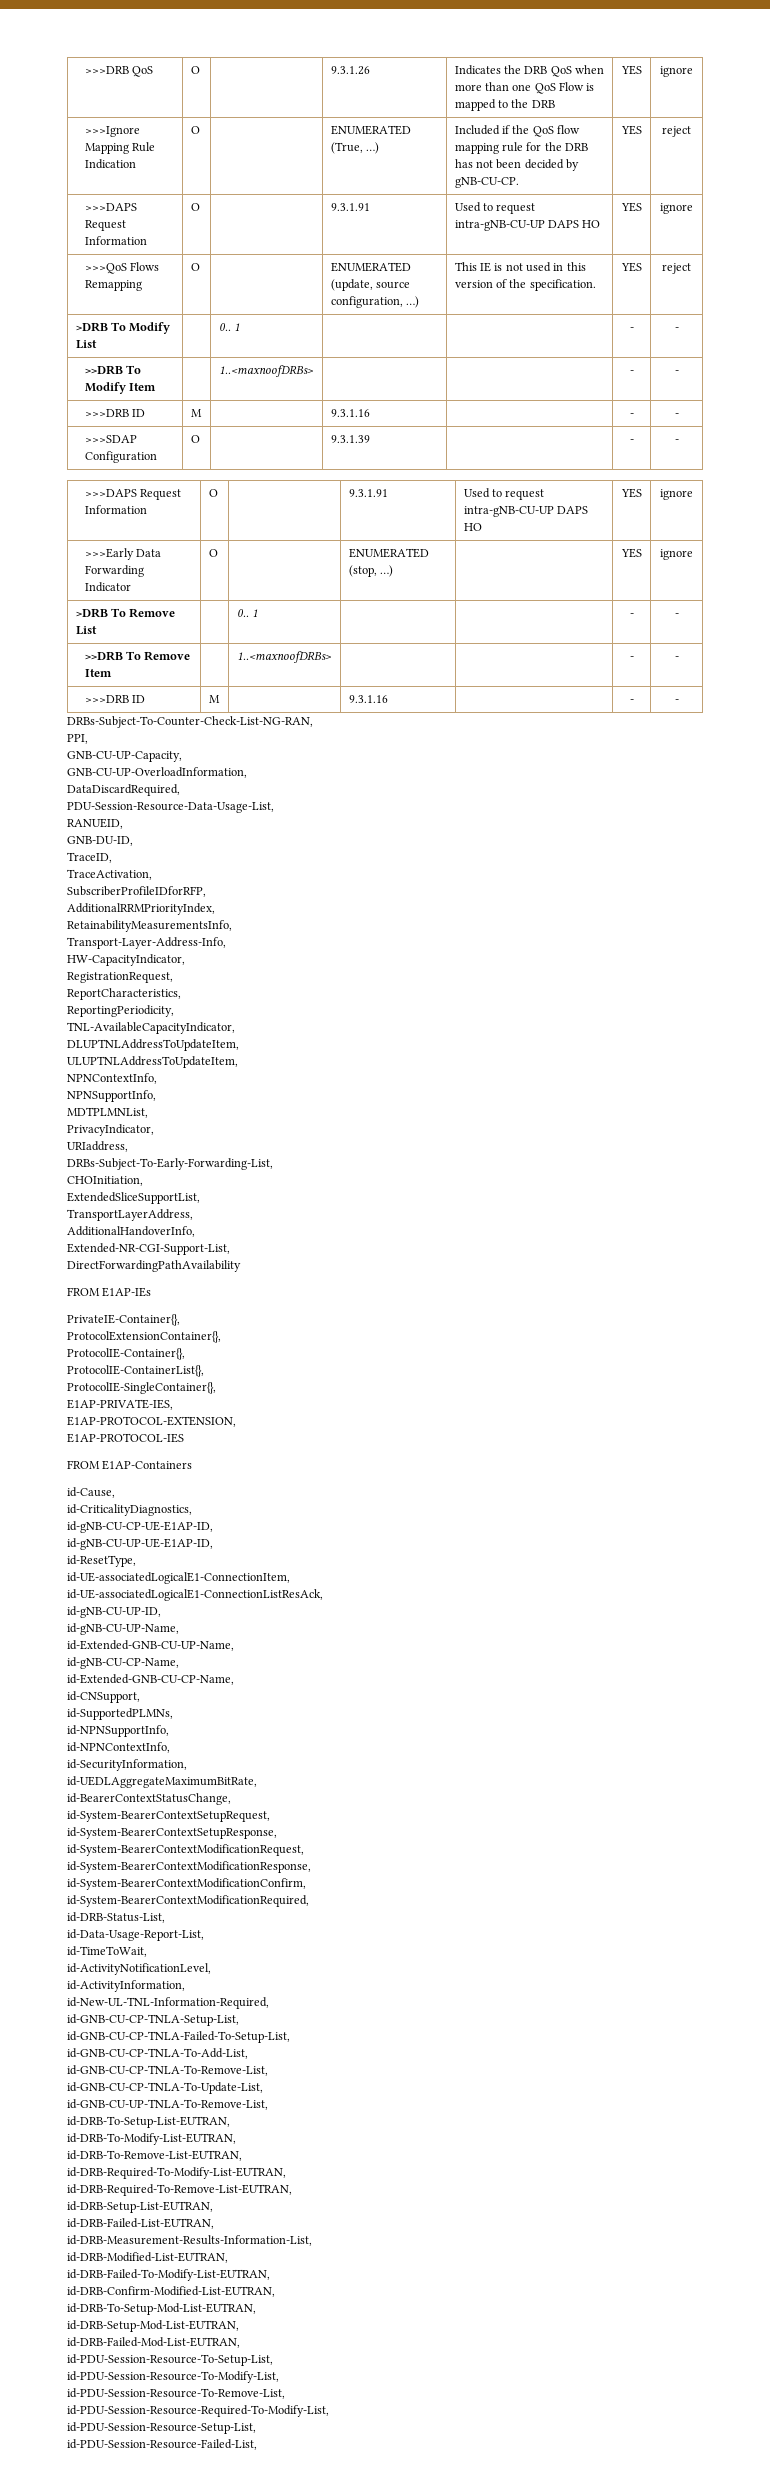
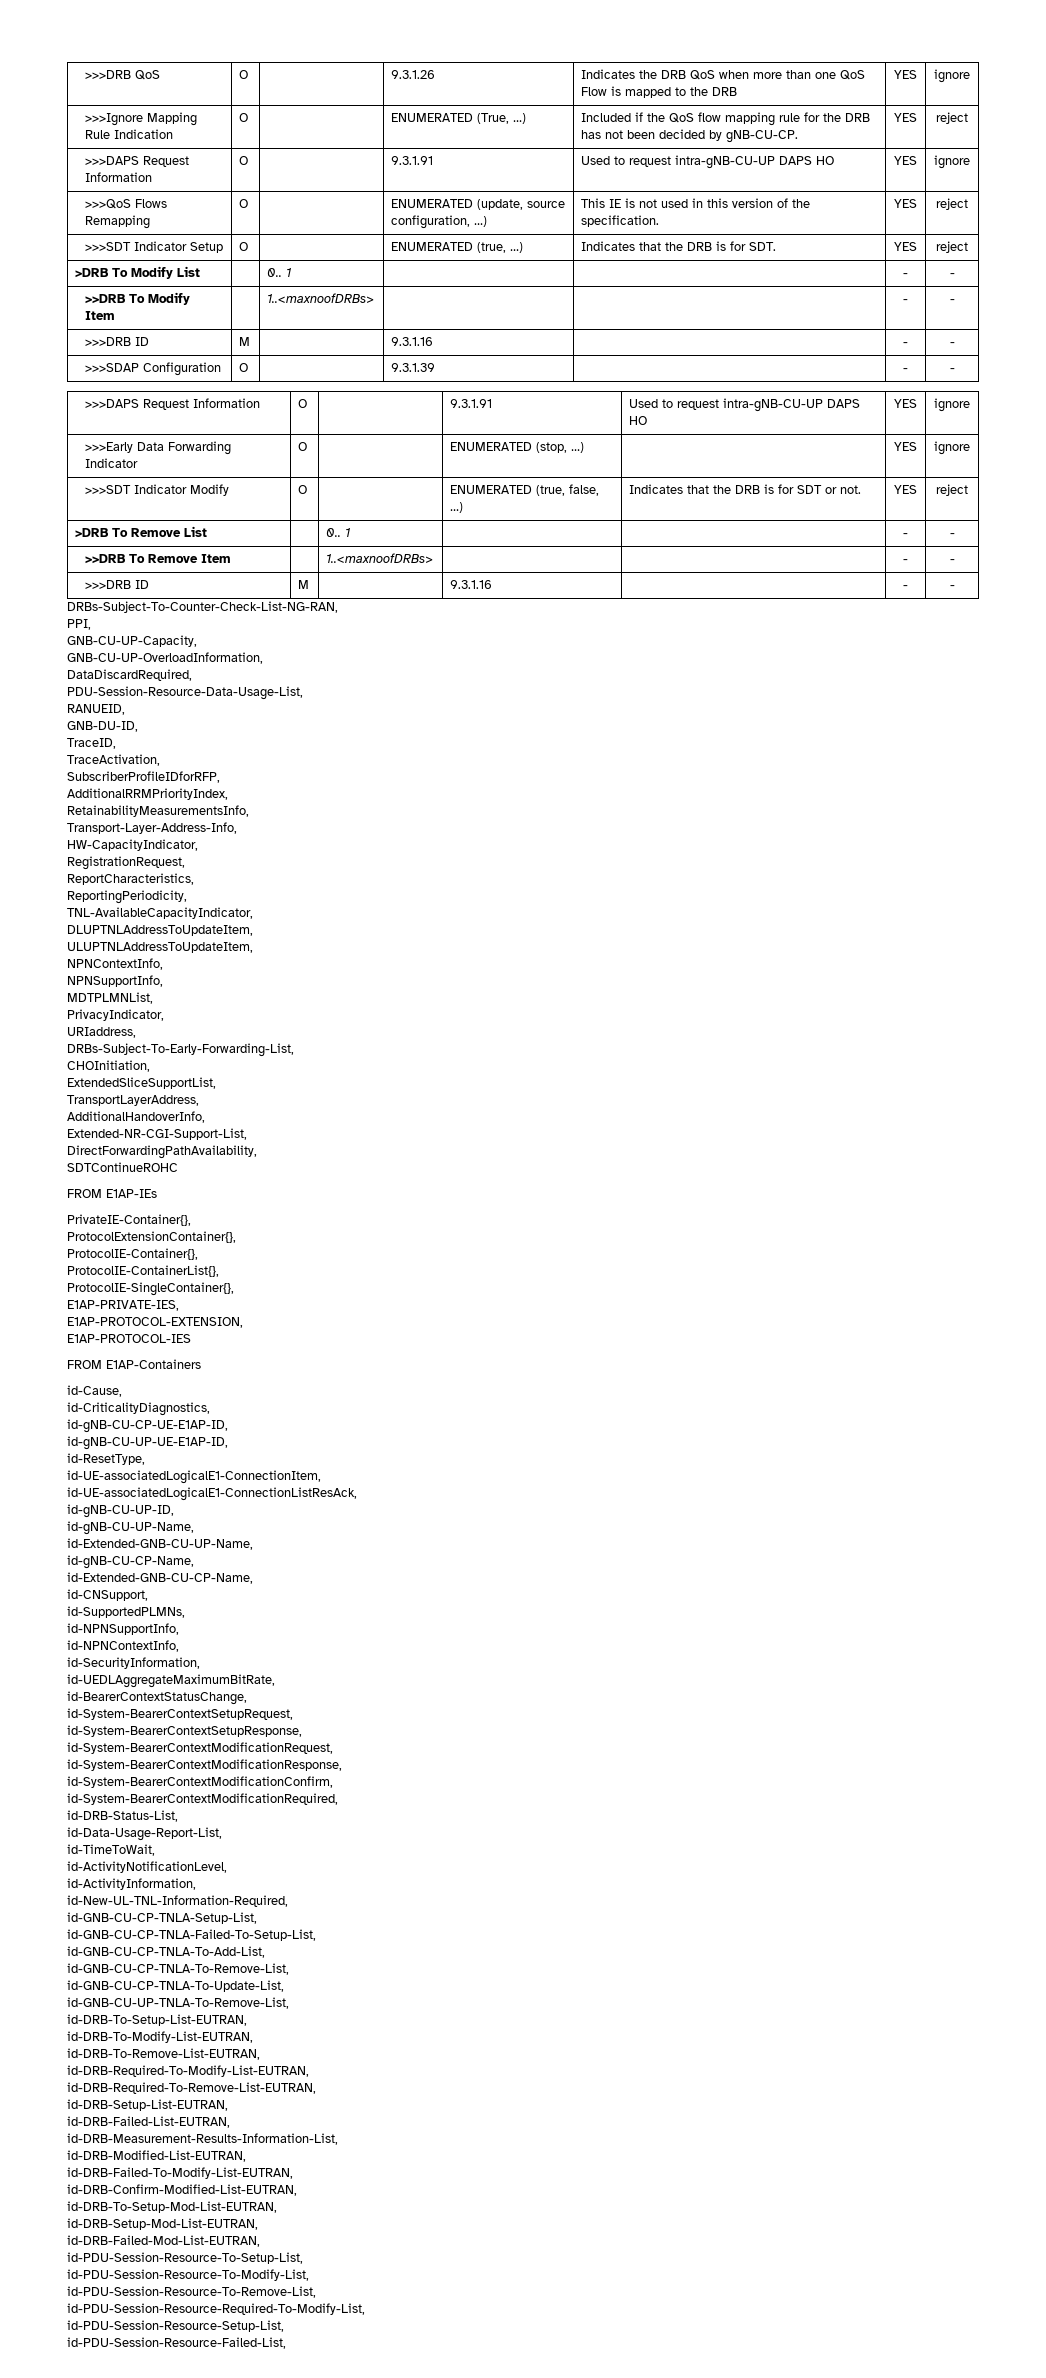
(691, 268) none -> [85,241,224,253] [238,242,248,251] [390,242,523,253] [580,241,776,251] [894,242,917,251] [936,241,968,253] // >>>SDT Indicator Setup | O | | ENUMERATED (true, …) | Indicates that the DRB is for SDT. | YES | reject
(693, 554) none -> [85,484,230,496] [297,485,307,494] [449,484,599,496] [449,502,463,513] [628,484,861,494] [894,485,917,494] [936,484,968,496] // >>>SDT Indicator Modify | O | | ENUMERATED (true, false, …) | Indicates that the DRB is for SDT or not. | YES | reject
[67,1260,241,1272] DirectForwardingPathAvailability -> [67,1145,257,1159] [67,1162,178,1172] DirectForwardingPathAvailability, // SDTContinueROHC

